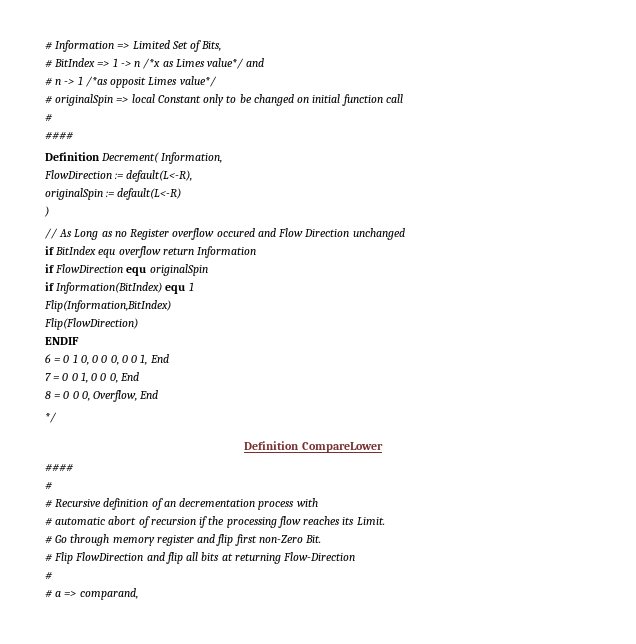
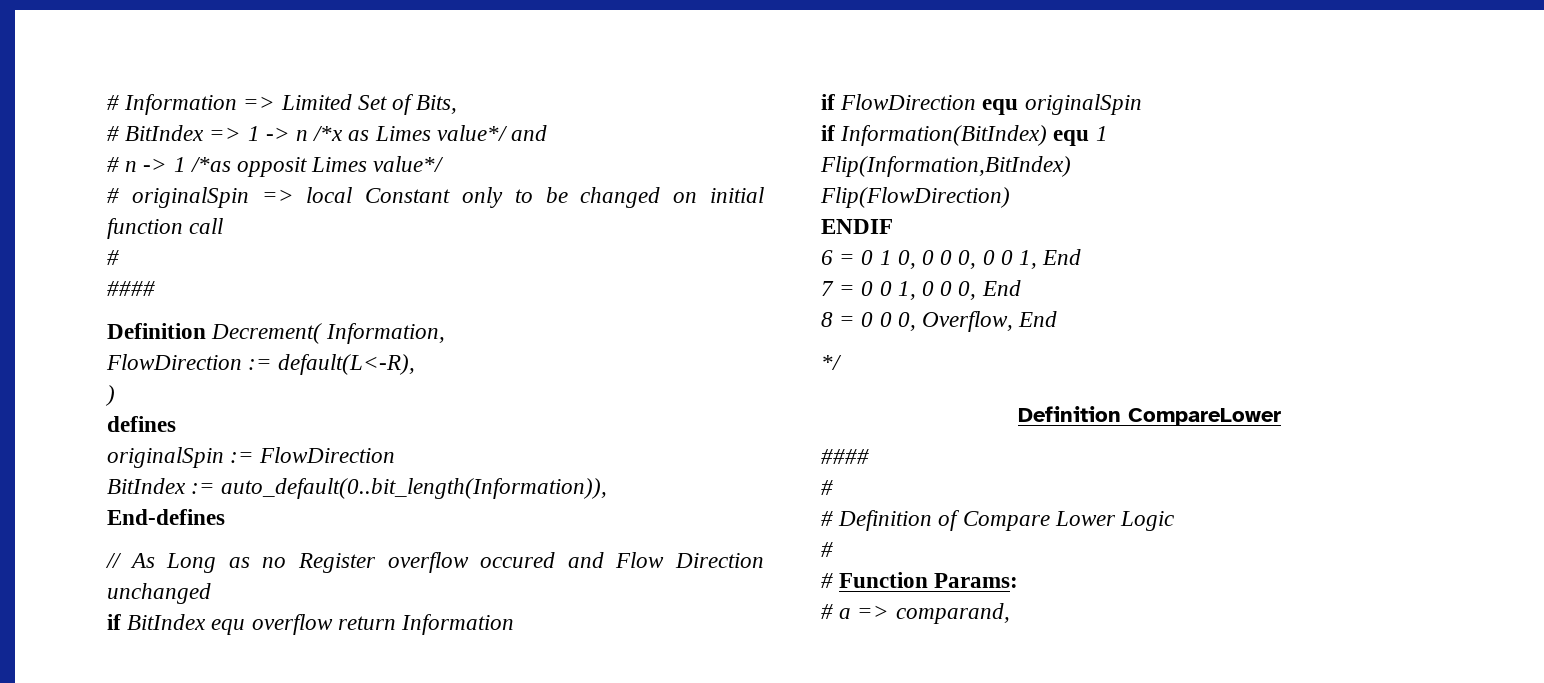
(193, 176) none -> [105,385,115,406] [107,416,176,432] // ) // defines
[117,188,182,200] [44,206,49,217] default(L<-R) // ) -> [259,447,396,463] [107,478,608,499] [107,509,225,525] FlowDirection // BitIndex := auto_default(0..bit_length(Information)), // End-defines
[55,498,318,510] [45,516,385,528] [45,534,322,546] [45,552,356,564] [45,571,53,580] Recursive definition of an decrementation process with // # automatic abort of recursion if the processing flow reaches its Limit. // # Go through memory register and flip first non-Zero Bit. // # Flip FlowDirection and flip all bits at returning Flow-Direction // # -> [838,510,1175,531] [821,542,833,557] [821,572,1019,588] Definition of Compare Lower Logic // # // # Function Params:

